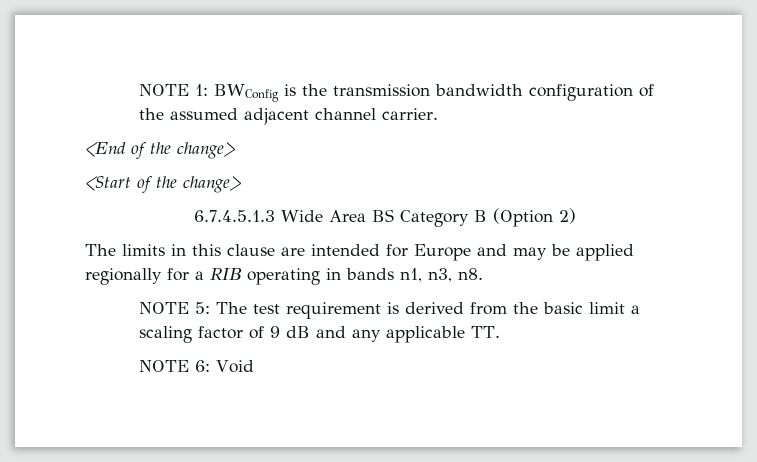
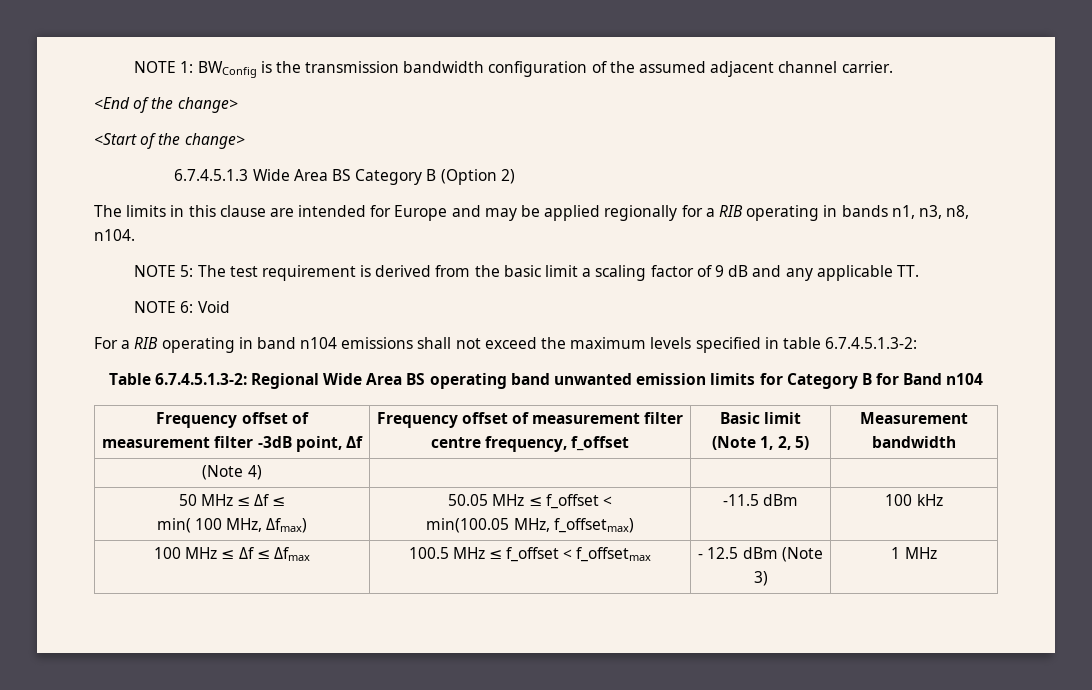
[458,268,483,280] n8. -> [946,205,970,219] [94,229,135,241] n8, n104.
(255, 366) none -> [94,337,918,353] [108,373,984,389] [156,412,309,428] [102,436,363,452] [376,412,684,428] [430,436,630,452] [719,412,802,424] [712,436,809,450] [860,412,969,424] [872,436,957,448] [202,465,262,480] [178,494,286,506] [156,518,308,533] [448,494,612,509] [426,518,634,533] [722,494,799,506] [885,494,943,506] [154,547,310,561] [408,547,652,562] [698,547,823,562] [753,571,768,586] [891,547,937,559] // For a RIB operating in band n104 emissions shall not exceed the maximum levels specified in table 6.7.4.5.1.3-2: // Table 6.7.4.5.1.3-2: Regional Wide Area BS operating band unwanted emission limits for Category B for Band n104 // Frequency offset of measurement filter -3dB point, Δf | Frequency offset of measurement filter centre frequency, f_offset | Basic limit (Note 1, 2, 5) | Measurement bandwidth // (Note 4) | | | // 50 MHz ≤ Δf ≤ // min( 100 MHz, Δfmax) | 50.05 MHz ≤ f_offset < // min(100.05 MHz, f_offsetmax) | -11.5 dBm | 100 kHz // 100 MHz ≤ Δf ≤ Δfmax | 100.5 MHz ≤ f_offset < f_offsetmax | - 12.5 dBm (Note 3) | 1 MHz

